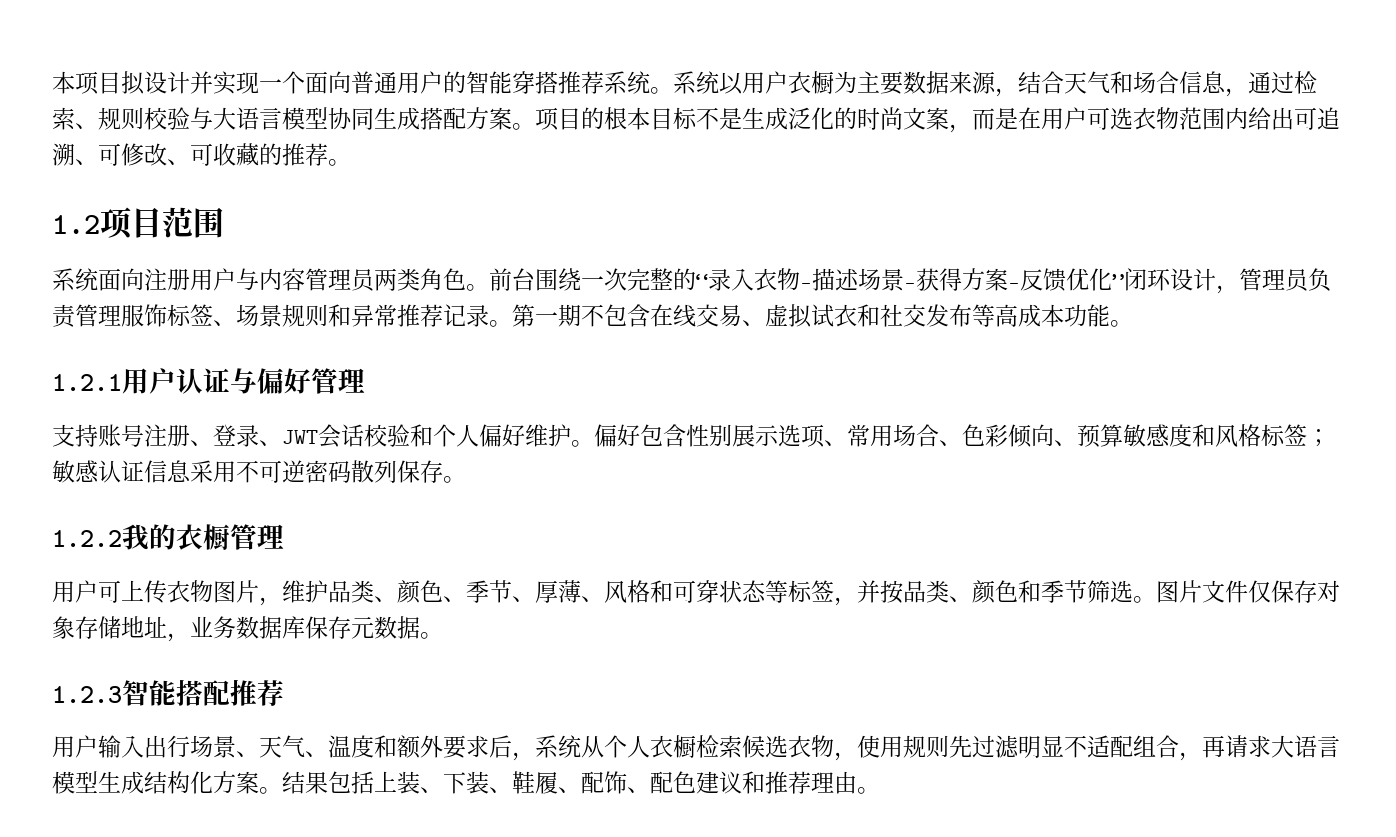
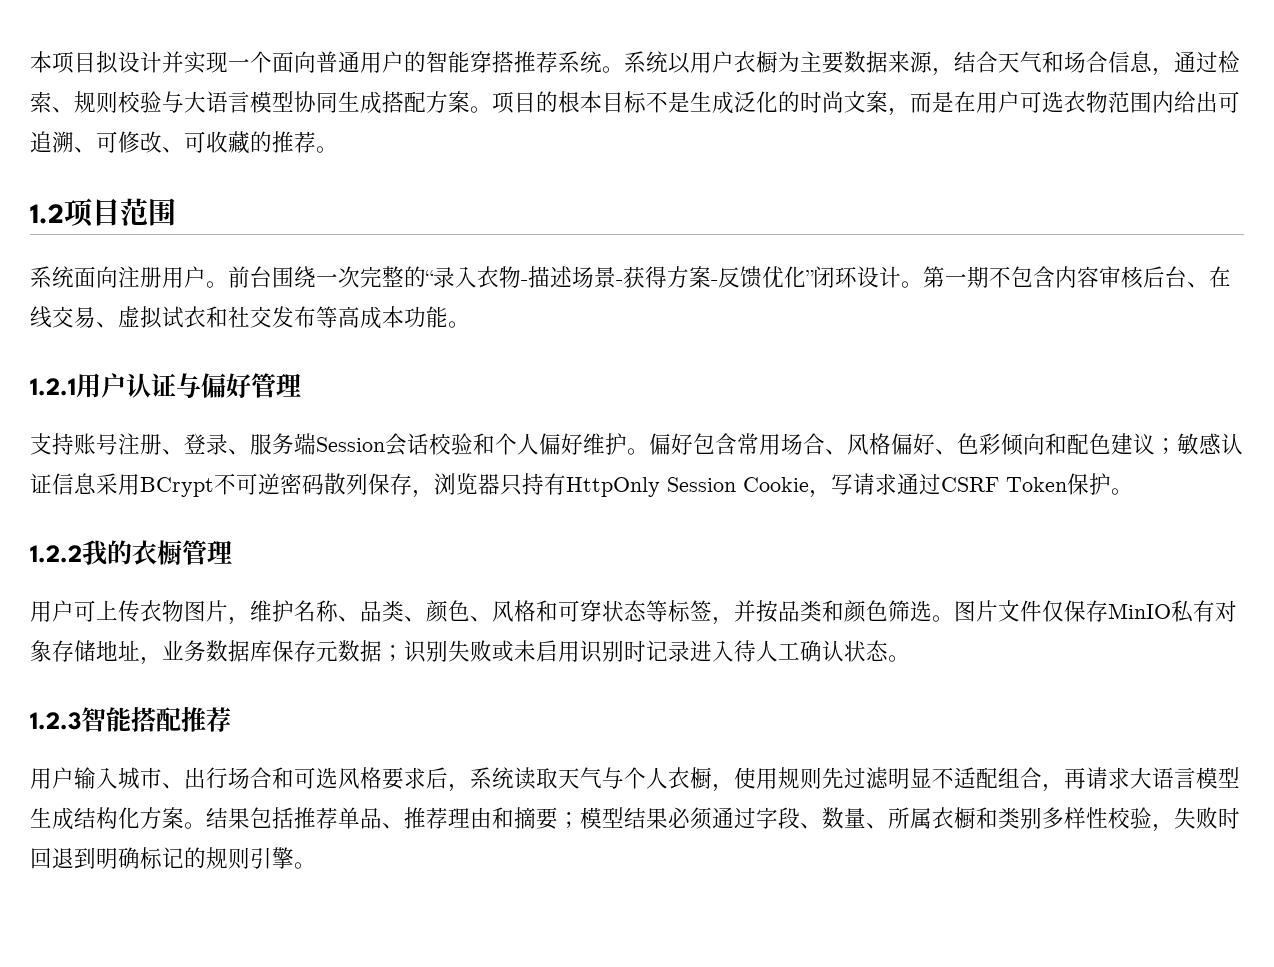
[236,268,466,292] 与内容管理员两类角色 -> (206, 277) none
[1216,268,1331,294] [52,304,650,328] ，管理员负责管理服饰标签、场景规则和异常推荐记录。第一期不包含 -> [901,266,1209,289] 。第一期不包含内容审核后台、
[282,430,318,444] JWT -> [250,433,385,455] 服务端Session
[686,424,1307,448] 性别展示选项、常用场合、色彩倾向、预算敏感度和风格标签 -> [737,433,1155,456] 常用场合、风格偏好、色彩倾向和配色建议
(236, 472) none -> [140,477,214,497] BCrypt
(443, 471) none -> [412,473,1111,498] ，浏览器只持有HttpOnly Session Cookie，写请求通过CSRF Token保护
(328, 591) none -> [294,600,360,622] 名称、
[466,580,604,603] 季节、厚薄、 -> (492, 619) none
[949,580,1087,604] 、颜色和季节 -> [822,600,888,623] 和颜色
(1317, 591) none -> [1108,600,1215,623] MinIO私有
(420, 627) none -> [382,640,888,663] ；识别失败或未启用识别时记录进入待人工确认状态
[144,735,834,761] 出行场景、天气、温度和额外要求后，系统从个人衣橱检索候选衣物 -> [118,767,712,792] 城市、出行场合和可选风格要求后，系统读取天气与个人衣橱
[374,771,857,794] 上装、下装、鞋履、配饰、配色建议和推荐理由 -> [294,807,1240,832] [30,847,294,869] 推荐单品、推荐理由和摘要；模型结果必须通过字段、数量、所属衣橱和类别多样性校验，失败时回退到明确标记的规则引擎

